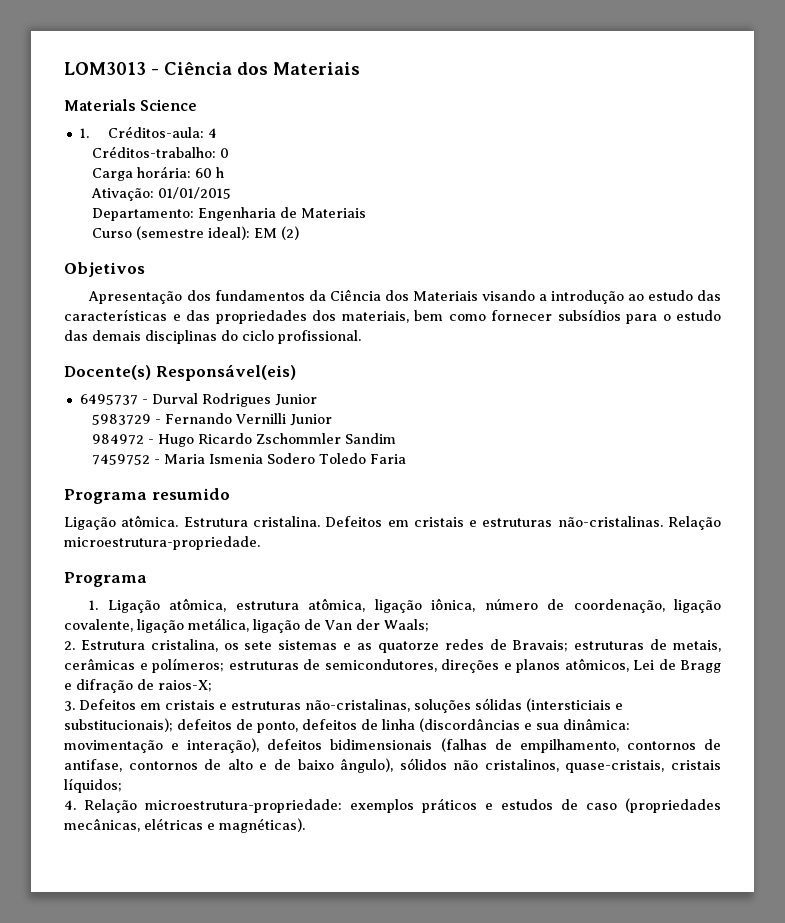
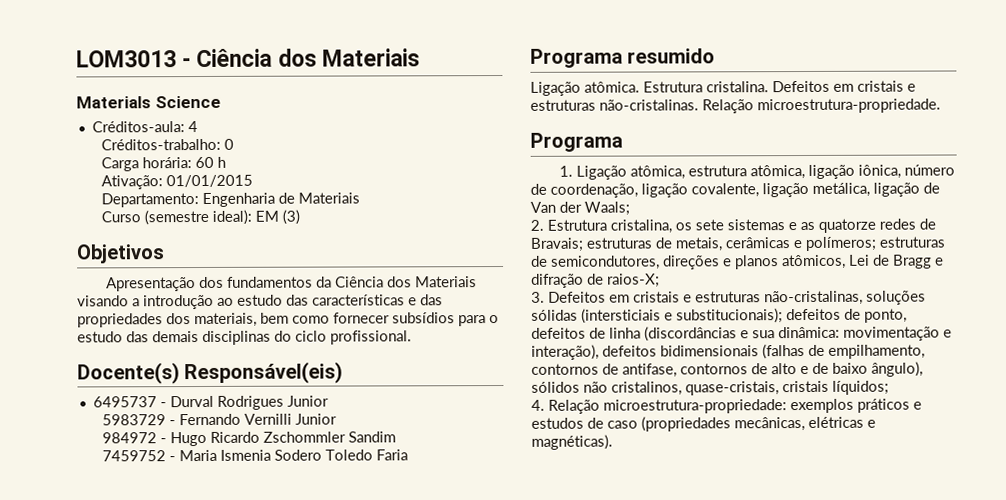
[79,128,89,138] 1. -> (221, 102) none
[281,226,300,240] (2) -> [281,209,300,225] (3)

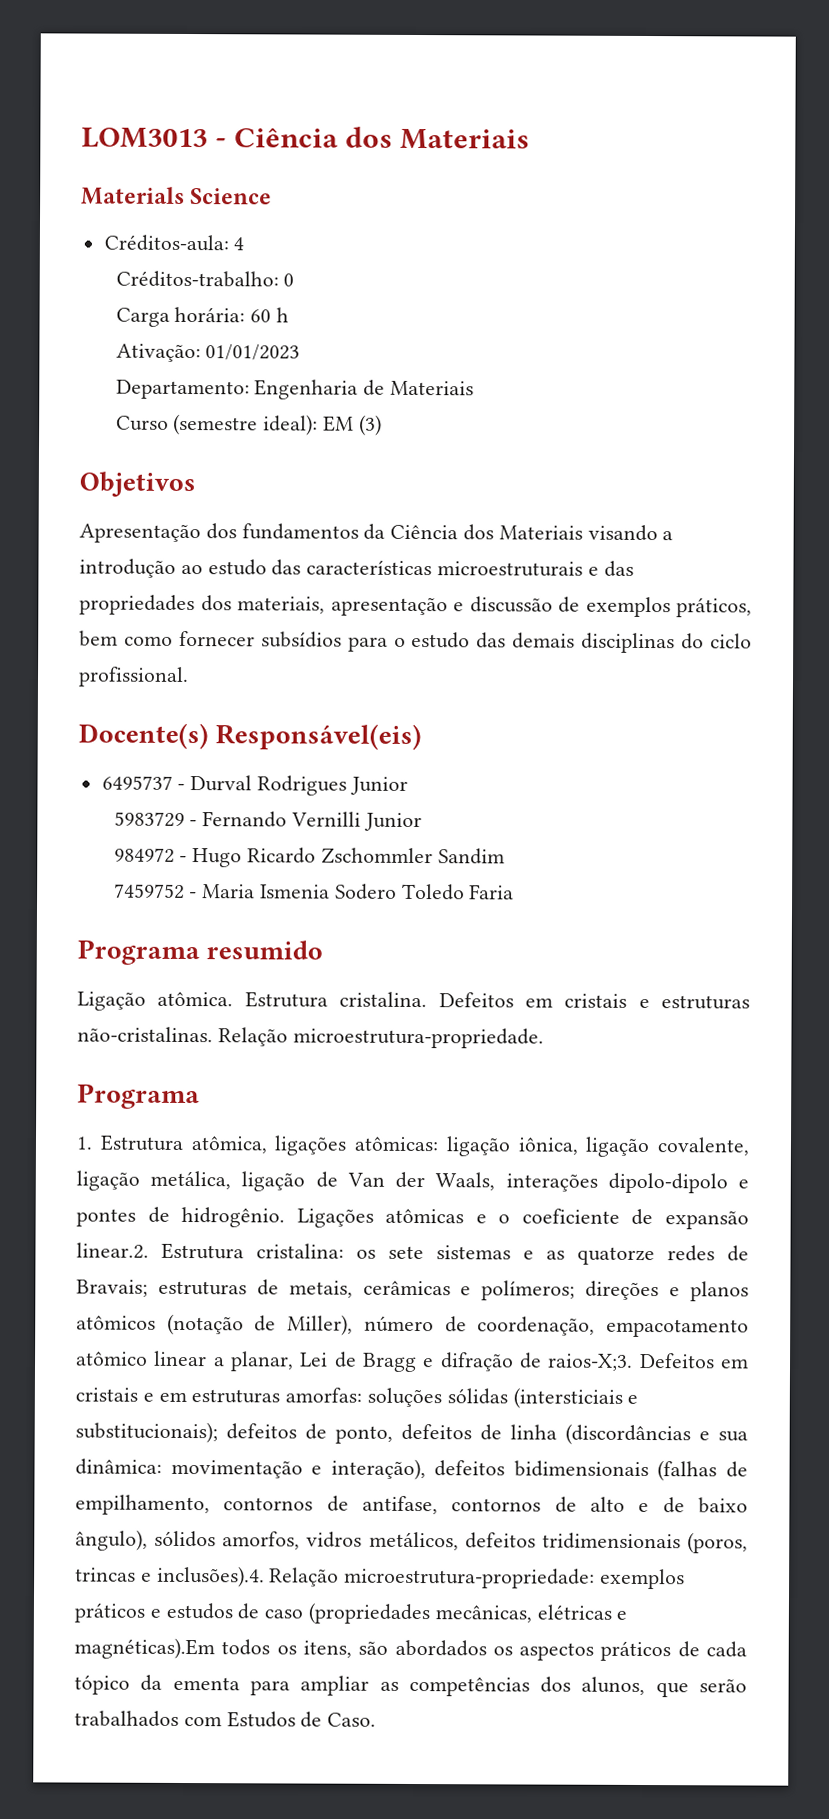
[165,174,253,188] 01/01/2015 -> [205,344,301,361] 01/01/2023
(405, 300) none -> [437,561,584,577] microestruturais
(257, 320) none -> [330,596,752,618] apresentação e discussão de exemplos práticos,
[575,164,955,180] [530,183,638,198] Ligação atômica, estrutura atômica, ligação iônica, número de coordenação, -> [99,1134,579,1157] Estrutura atômica, ligações atômicas: ligação iônica,
[584,201,630,216] [530,219,672,234] Waals; // 2. Estrutura cristalina, -> [435,1172,749,1194] [76,1206,749,1230] [76,1242,344,1260] Waals, interações dipolo-dipolo e pontes de hidrogênio. Ligações atômicas e o coeficiente de expansão linear.2. Estrutura cristalina:
[879,236,945,248] [531,254,846,270] estruturas de semicondutores, direções e planos atômicos, -> [585,1280,750,1302] [76,1313,749,1338] [76,1350,294,1372] direções e planos atômicos (notação de Miller), número de coordenação, empacotamento atômico linear a planar,
[607,273,660,288] [531,290,863,306] raios-X; // 3. Defeitos em cristais e estruturas não-cristalinas, -> [547,1352,749,1371] [75,1387,363,1404] raios-X;3. Defeitos em cristais e em estruturas amorfas:
[583,380,889,396] [531,399,545,411] não cristalinos, quase-cristais, cristais líquidos; // 4. -> [222,1531,748,1554] [75,1565,265,1588] amorfos, vidros metálicos, defeitos tridimensionais (poros, trincas e inclusões).4.
[531,434,613,450] magnéticas). -> [74,1637,747,1662] [74,1674,747,1698] [74,1710,377,1728] magnéticas).Em todos os itens, são abordados os aspectos práticos de cada tópico da ementa para ampliar as competências dos alunos, que serão trabalhados com Estudos de Caso.

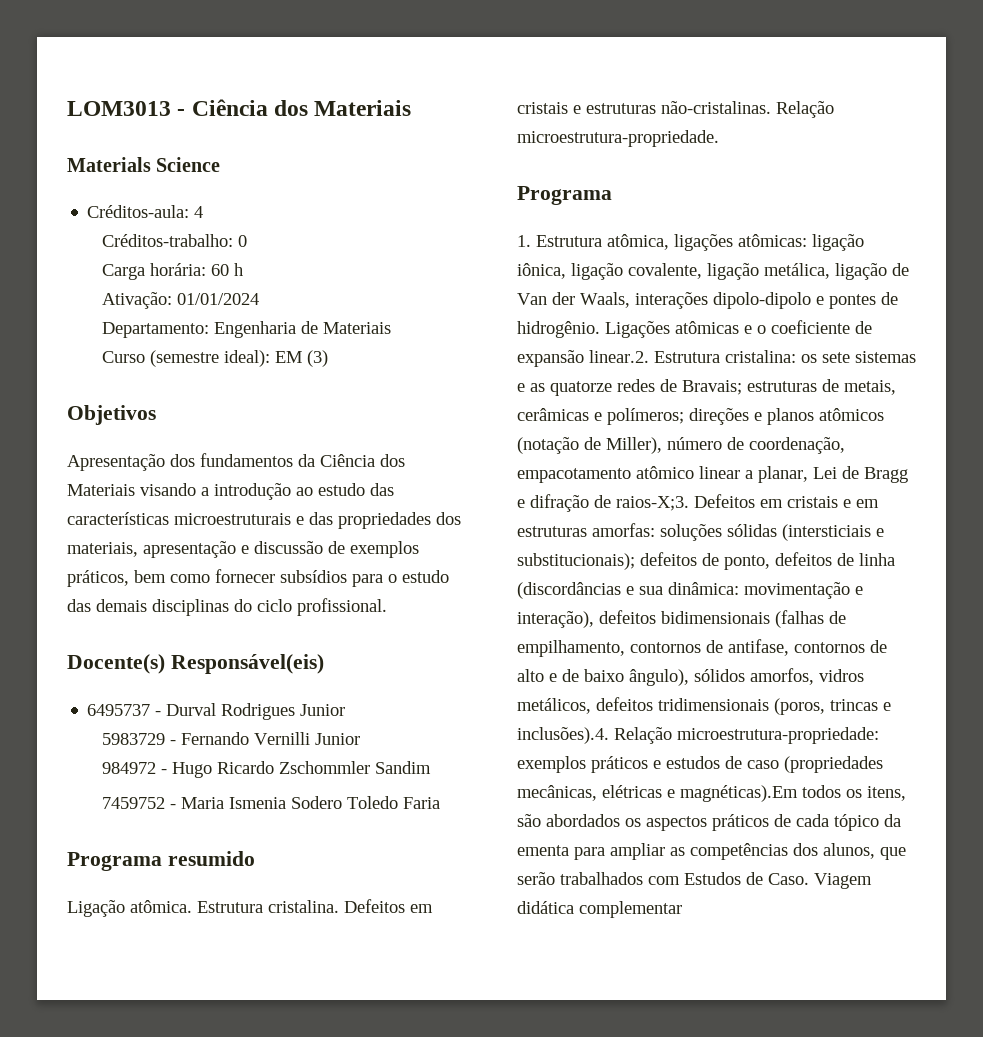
[205,344,301,361] 01/01/2023 -> [177,293,260,305] 01/01/2024
(377, 1719) none -> [814,873,872,889] [517,901,682,918] Viagem didática complementar

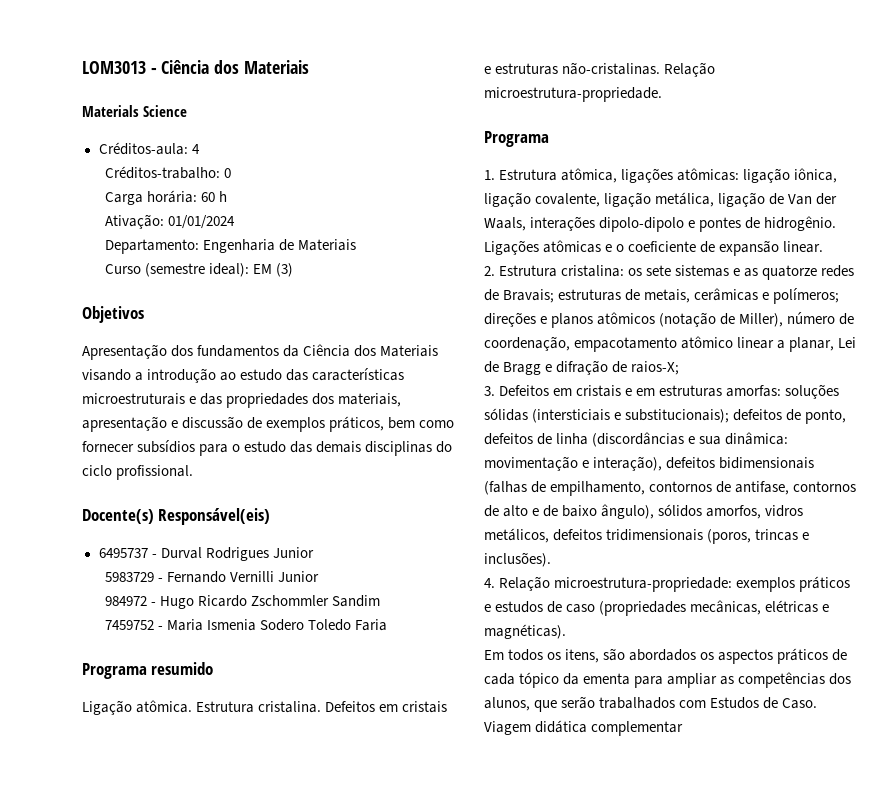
[589,350,649,363] linear.2. -> [783,241,824,253] [484,266,495,276] linear. // 2.
[616,496,689,511] raios-X;3. -> [631,361,680,375] [484,386,495,396] raios-X; // 3.
[517,727,609,744] inclusões).4. -> [484,552,551,567] [484,578,495,588] inclusões). // 4.
[680,785,798,802] magnéticas).Em -> [484,624,566,639] [484,650,504,660] magnéticas). // Em

